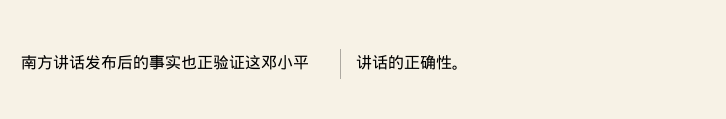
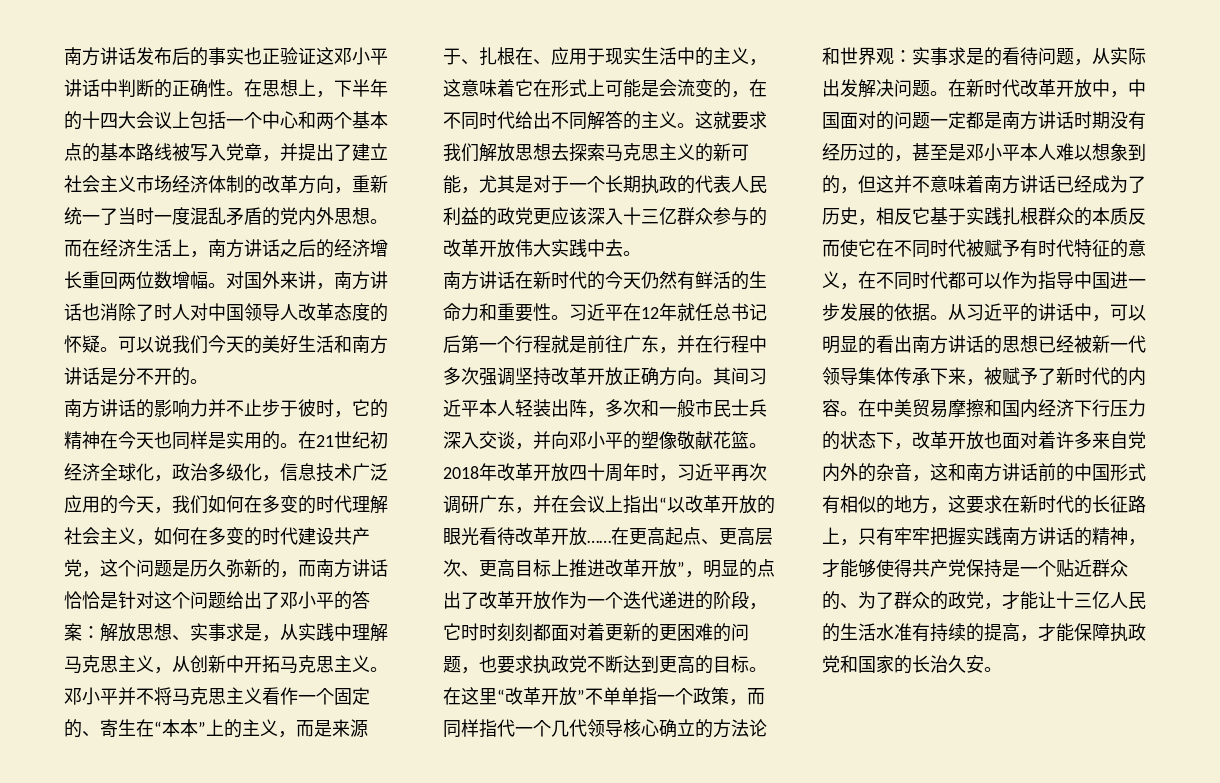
(388, 62) none -> [100,79,154,97] 中判断
(468, 67) none -> [244,79,388,98] [64,111,388,130] [64,143,388,162] [64,175,388,194] [64,207,388,226] [64,239,388,258] [64,271,388,290] [64,303,388,322] [64,335,388,354] [64,367,208,386] [64,399,388,418] [64,431,388,450] [64,463,388,482] [64,495,388,514] [64,527,370,546] [64,559,388,578] [64,591,370,610] [64,623,388,642] [64,655,388,674] [64,687,370,706] [64,719,368,738] [443,47,767,66] [443,79,767,98] [443,111,767,130] [443,143,749,162] [443,175,767,194] [443,207,767,226] [443,239,641,258] [443,271,767,290] [443,303,767,322] [443,335,767,354] [443,367,767,386] [443,399,767,418] [443,431,767,450] [443,463,767,482] [443,495,775,514] [443,527,773,546] [443,559,775,578] [443,591,767,610] [443,623,749,642] [443,655,767,674] [443,687,765,706] [443,719,767,738] [822,47,1146,66] [822,79,1146,98] [822,111,1146,130] [822,143,1146,162] [822,175,1146,194] [822,207,1146,226] [822,239,1146,258] [822,271,1146,290] [822,303,1146,322] [822,335,1146,354] [822,367,1146,386] [822,399,1146,418] [822,431,1146,450] [822,463,1146,482] [822,495,1146,514] [822,527,1146,546] [822,559,1128,578] [822,591,1146,610] [822,623,1146,642] [822,655,1002,674] 在思想上，下半年的十四大会议上包括一个中心和两个基本点的基本路线被写入党章，并提出了建立社会主义市场经济体制的改革方向，重新统一了当时一度混乱矛盾的党内外思想。而在经济生活上，南方讲话之后的经济增长重回两位数增幅。对国外来讲，南方讲话也消除了时人对中国领导人改革态度的怀疑。可以说我们今天的美好生活和南方讲话是分不开的。 // 南方讲话的影响力并不止步于彼时，它的精神在今天也同样是实用的。在21世纪初经济全球化，政治多级化，信息技术广泛应用的今天，我们如何在多变的时代理解社会主义，如何在多变的时代建设共产党，这个问题是历久弥新的，而南方讲话恰恰是针对这个问题给出了邓小平的答案：解放思想、实事求是，从实践中理解马克思主义，从创新中开拓马克思主义。邓小平并不将马克思主义看作一个固定的、寄生在“本本”上的主义，而是来源于、扎根在、应用于现实生活中的主义，这意味着它在形式上可能是会流变的，在不同时代给出不同解答的主义。这就要求我们解放思想去探索马克思主义的新可能，尤其是对于一个长期执政的代表人民利益的政党更应该深入十三亿群众参与的改革开放伟大实践中去。 // 南方讲话在新时代的今天仍然有鲜活的生命力和重要性。习近平在12年就任总书记后第一个行程就是前往广东，并在行程中多次强调坚持改革开放正确方向。其间习近平本人轻装出阵，多次和一般市民士兵深入交谈，并向邓小平的塑像敬献花篮。2018年改革开放四十周年时，习近平再次调研广东，并在会议上指出“以改革开放的眼光看待改革开放……在更高起点、更高层次、更高目标上推进改革开放”，明显的点出了改革开放作为一个迭代递进的阶段，它时时刻刻都面对着更新的更困难的问题，也要求执政党不断达到更高的目标。在这里“改革开放”不单单指一个政策，而同样指代一个几代领导核心确立的方法论和世界观：实事求是的看待问题，从实际出发解决问题。在新时代改革开放中，中国面对的问题一定都是南方讲话时期没有经历过的，甚至是邓小平本人难以想象到的，但这并不意味着南方讲话已经成为了历史，相反它基于实践扎根群众的本质反而使它在不同时代被赋予有时代特征的意义，在不同时代都可以作为指导中国进一步发展的依据。从习近平的讲话中，可以明显的看出南方讲话的思想已经被新一代领导集体传承下来，被赋予了新时代的内容。在中美贸易摩擦和国内经济下行压力的状态下，改革开放也面对着许多来自党内外的杂音，这和南方讲话前的中国形式有相似的地方，这要求在新时代的长征路上，只有牢牢把握实践南方讲话的精神，才能够使得共产党保持是一个贴近群众的、为了群众的政党，才能让十三亿人民的生活水准有持续的提高，才能保障执政党和国家的长治久安。

